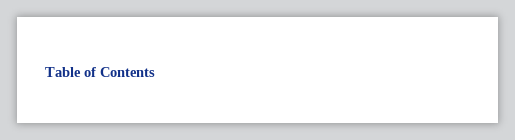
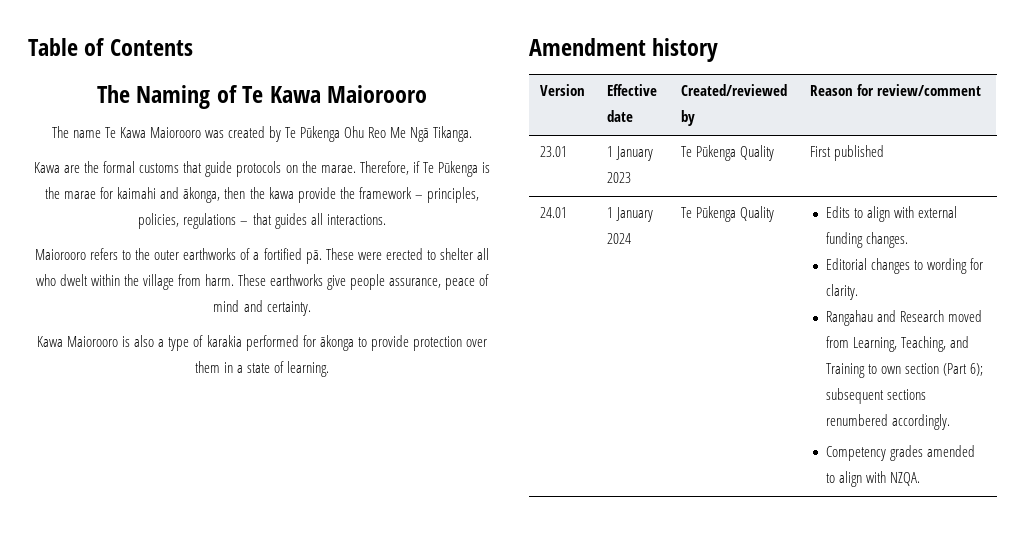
(155, 72) none -> [97,85,427,109] [51,126,473,142] [34,161,490,177] [45,187,479,203] [138,213,386,229] [35,248,489,264] [35,274,490,290] [213,300,311,316] [37,335,487,351] [194,361,330,377] [529,38,719,62] [539,84,585,96] [606,84,657,96] [606,110,633,122] [680,84,787,96] [680,110,695,126] [809,84,981,96] [539,146,567,157] [606,146,653,161] [606,172,631,183] [680,145,774,161] [809,145,884,161] [539,207,567,218] [606,207,653,222] [606,233,631,244] [680,206,774,222] [826,206,958,222] [826,232,909,248] [826,258,984,274] [826,284,859,300] [826,310,983,326] [826,336,970,352] [826,363,984,378] [826,388,927,404] [826,414,951,430] [826,445,976,461] [826,471,921,487] // The Naming of Te Kawa Maiorooro // The name Te Kawa Maiorooro was created by Te Pūkenga Ohu Reo Me Ngā Tikanga. // Kawa are the formal customs that guide protocols on the marae. Therefore, if Te Pūkenga is the marae for kaimahi and ākonga, then the kawa provide the framework – principles, policies, regulations – that guides all interactions. // Maiorooro refers to the outer earthworks of a fortified pā. These were erected to shelter all who dwelt within the village from harm. These earthworks give people assurance, peace of mind and certainty. // Kawa Maiorooro is also a type of karakia performed for ākonga to provide protection over them in a state of learning. // Amendment history // Version | Effective date | Created/reviewed by | Reason for review/comment // 23.01 | 1 January 2023 | Te Pūkenga Quality | First published // 24.01 | 1 January 2024 | Te Pūkenga Quality | Edits to align with external funding changes. // Editorial changes to wording for clarity. // Rangahau and Research moved from Learning, Teaching, and Training to own section (Part 6); subsequent sections renumbered accordingly. // Competency grades amended to align with NZQA.

